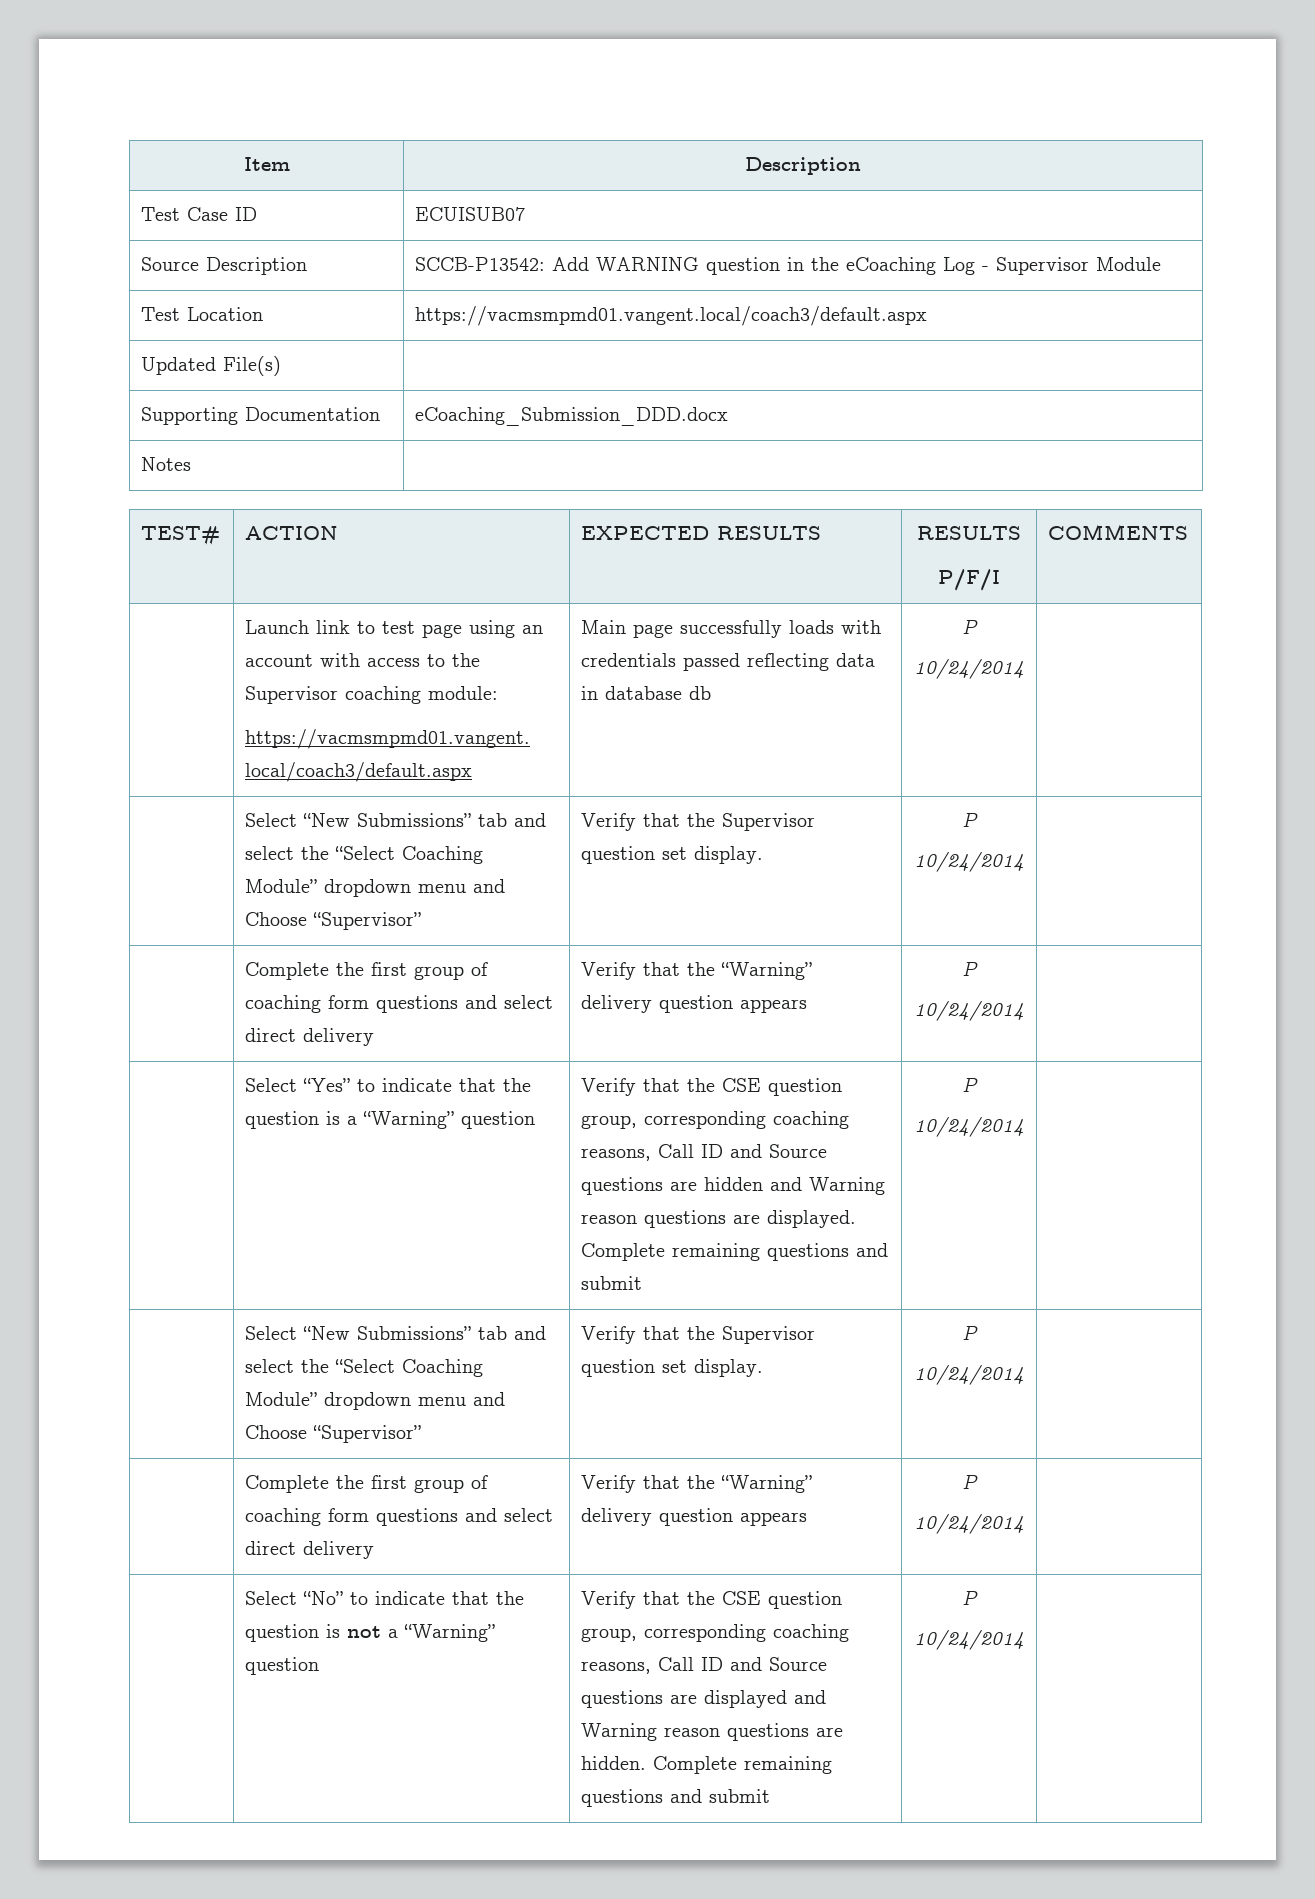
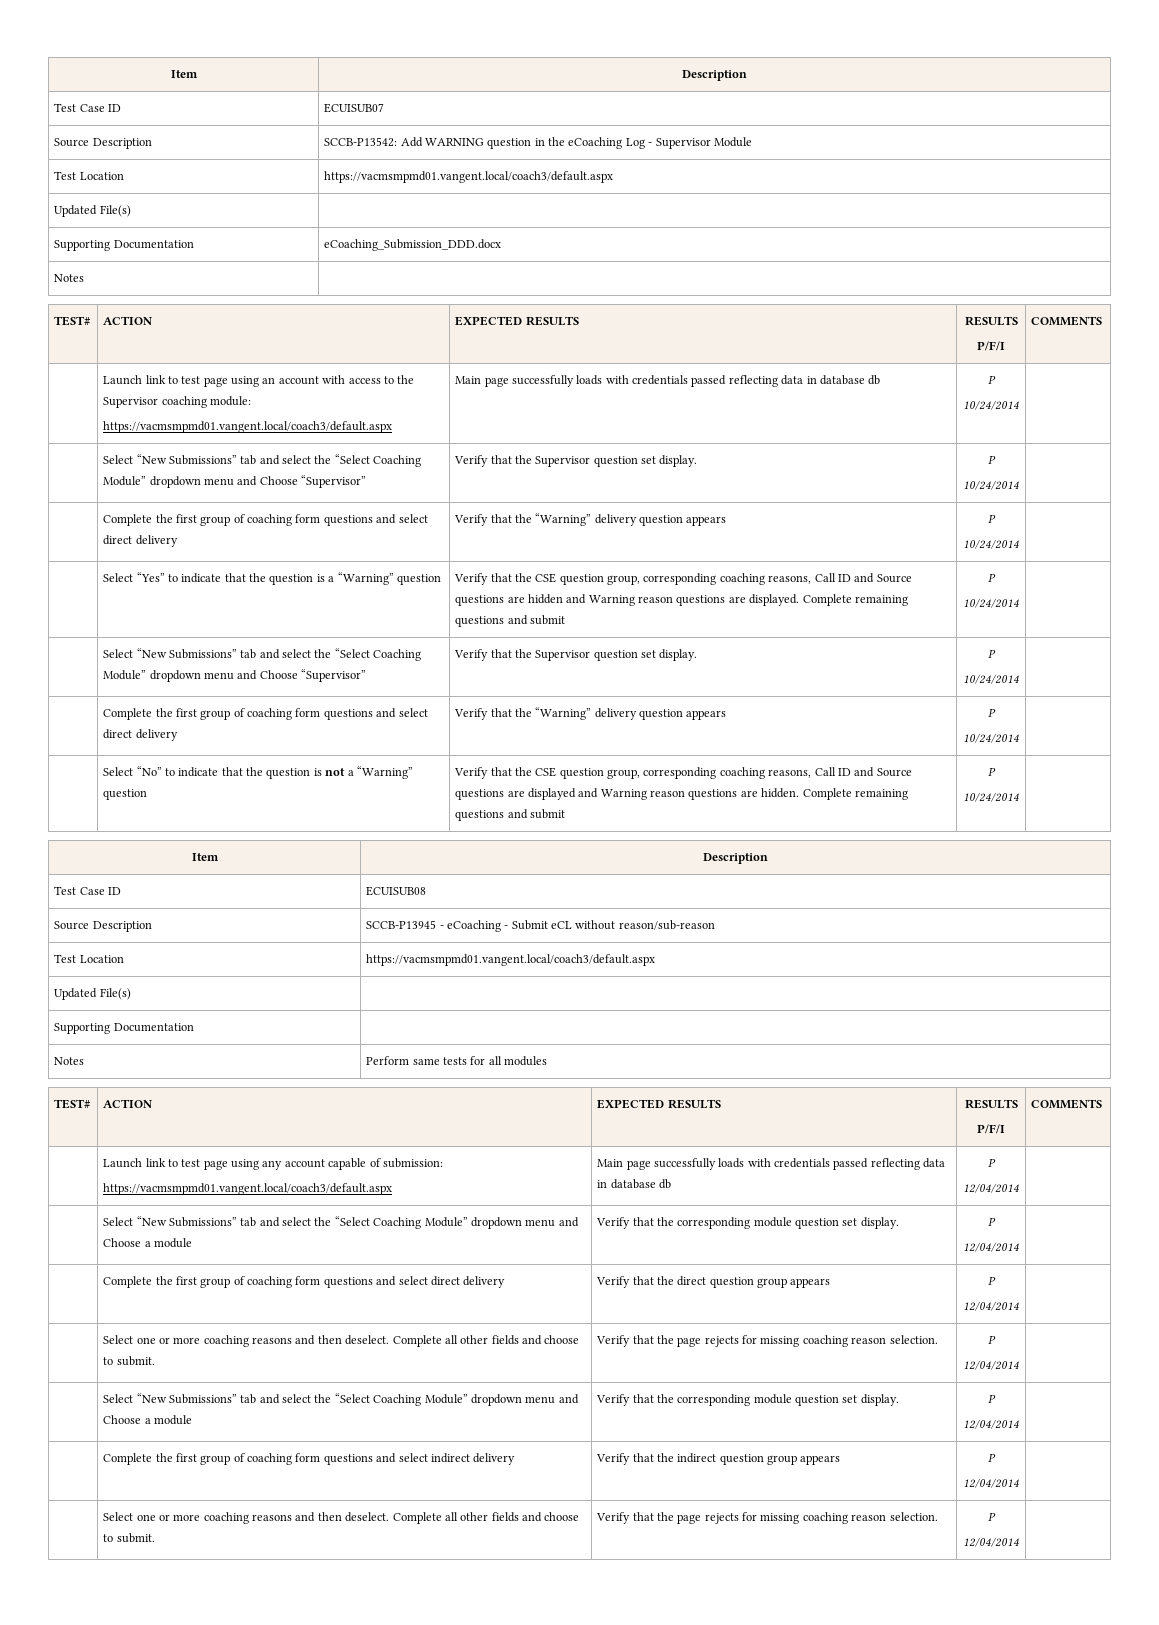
(1024, 1640) none -> [191,853,219,861] [703,853,768,864] [54,886,121,895] [366,886,427,896] [54,921,152,932] [366,920,715,932] [54,954,124,963] [366,954,656,966] [54,988,131,1000] [54,1023,194,1034] [54,1057,85,1065] [366,1056,548,1066] [54,1099,92,1109] [103,1099,153,1108] [597,1099,721,1109] [964,1099,1018,1109] [977,1124,1005,1134] [1031,1099,1103,1109] [103,1158,443,1170] [103,1183,393,1195] [597,1158,946,1170] [597,1179,671,1189] [988,1158,996,1167] [963,1183,1019,1193] [103,1216,579,1229] [103,1238,192,1248] [596,1217,899,1229] [988,1217,996,1226] [963,1242,1019,1252] [103,1276,506,1288] [596,1276,831,1288] [988,1276,996,1285] [963,1301,1019,1311] [103,1335,580,1347] [103,1356,155,1366] [596,1335,938,1347] [988,1335,996,1344] [963,1360,1019,1370] [103,1393,579,1406] [103,1415,192,1425] [596,1394,899,1406] [988,1394,996,1403] [963,1419,1019,1429] [103,1453,516,1465] [596,1453,841,1465] [988,1453,996,1462] [963,1478,1019,1488] [103,1512,580,1524] [103,1533,155,1543] [596,1512,938,1524] [988,1512,996,1521] [963,1537,1019,1547] // Item | Description // Test Case ID | ECUISUB08 // Source Description | SCCB-P13945 - eCoaching - Submit eCL without reason/sub-reason // Test Location | https://vacmsmpmd01.vangent.local/coach3/default.aspx // Updated File(s) | // Supporting Documentation | // Notes | Perform same tests for all modules // TEST# | ACTION | EXPECTED RESULTS | RESULTS // P/F/I | COMMENTS // | Launch link to test page using any account capable of submission: // https://vacmsmpmd01.vangent.local/coach3/default.aspx | Main page successfully loads with credentials passed reflecting data in database db | P // 12/04/2014 | // | Select “New Submissions” tab and select the “Select Coaching Module” dropdown menu and Choose a module | Verify that the corresponding module question set display. | P // 12/04/2014 | // | Complete the first group of coaching form questions and select direct delivery | Verify that the direct question group appears | P // 12/04/2014 | // | Select one or more coaching reasons and then deselect. Complete all other fields and choose to submit. | Verify that the page rejects for missing coaching reason selection. | P // 12/04/2014 | // | Select “New Submissions” tab and select the “Select Coaching Module” dropdown menu and Choose a module | Verify that the corresponding module question set display. | P // 12/04/2014 | // | Complete the first group of coaching form questions and select indirect delivery | Verify that the indirect question group appears | P // 12/04/2014 | // | Select one or more coaching reasons and then deselect. Complete all other fields and choose to submit. | Verify that the page rejects for missing coaching reason selection. | P // 12/04/2014 |

